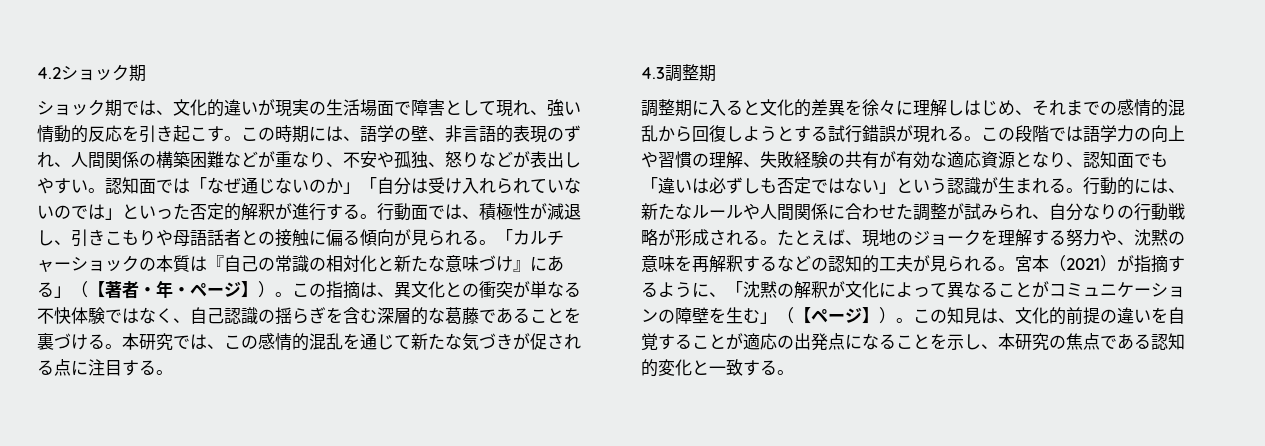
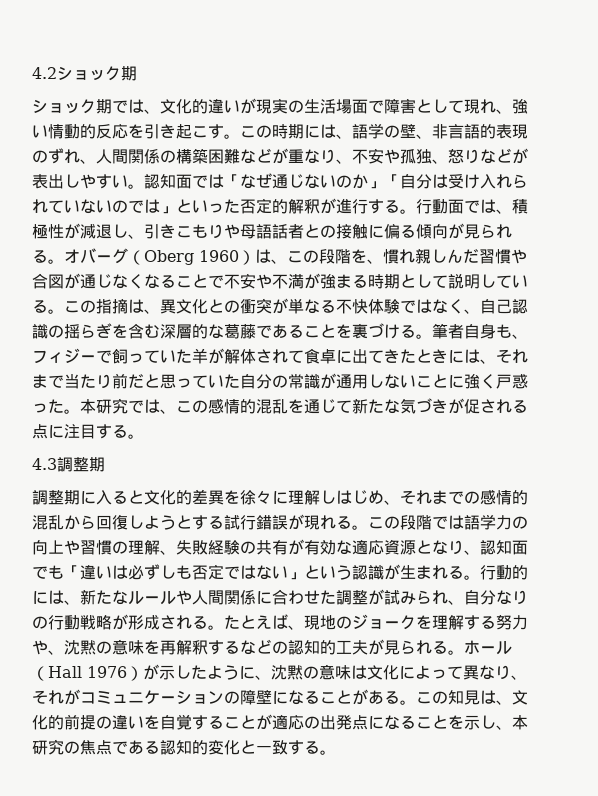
[496,229,564,246] [37,255,564,273] [37,280,275,299] 「カルチャーショックの本質は『自己の常識の相対化と新たな意味づけ』にある」（【著者・年・ページ】） -> [64,248,527,265] [32,273,528,289] [32,300,48,313] オバーグ（Oberg 1960）は、この段階を、慣れ親しんだ習慣や合図が通じなくなることで不安や不満が強まる時期として説明している
(122, 346) none -> [432,323,528,339] [32,348,528,364] [32,373,528,389] [32,399,80,414] 筆者自身も、フィジーで飼っていた羊が解体されて食卓に出てきたときには、それまで当たり前だと思っていた自分の常識が通用しないことに強く戸惑った。
[1015,255,1185,273] [641,281,845,299] 宮本（2021）が指摘するように、「沈黙の解釈が -> [464,640,512,655] [32,664,367,681] ホール（Hall 1976）が示したように、沈黙の意味は
[981,282,1032,297] ること -> [495,665,527,680] [32,690,64,704] り、それ
[709,307,896,324] を生む」（【ページ】） -> [272,689,400,705] になることがある

